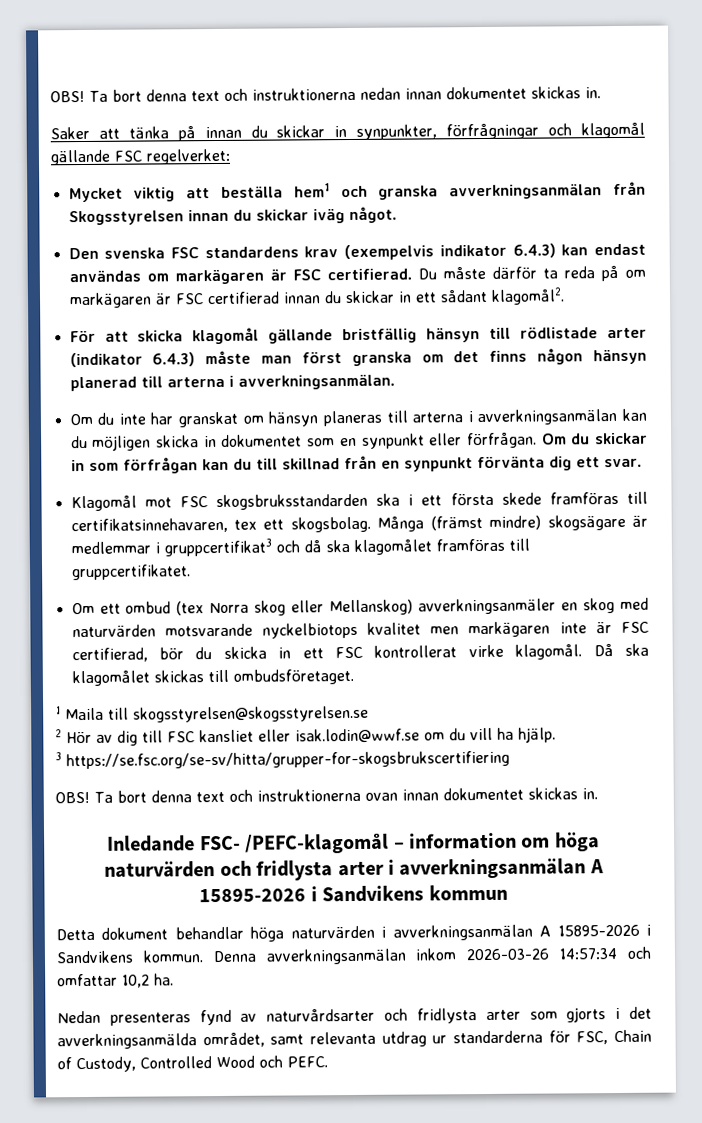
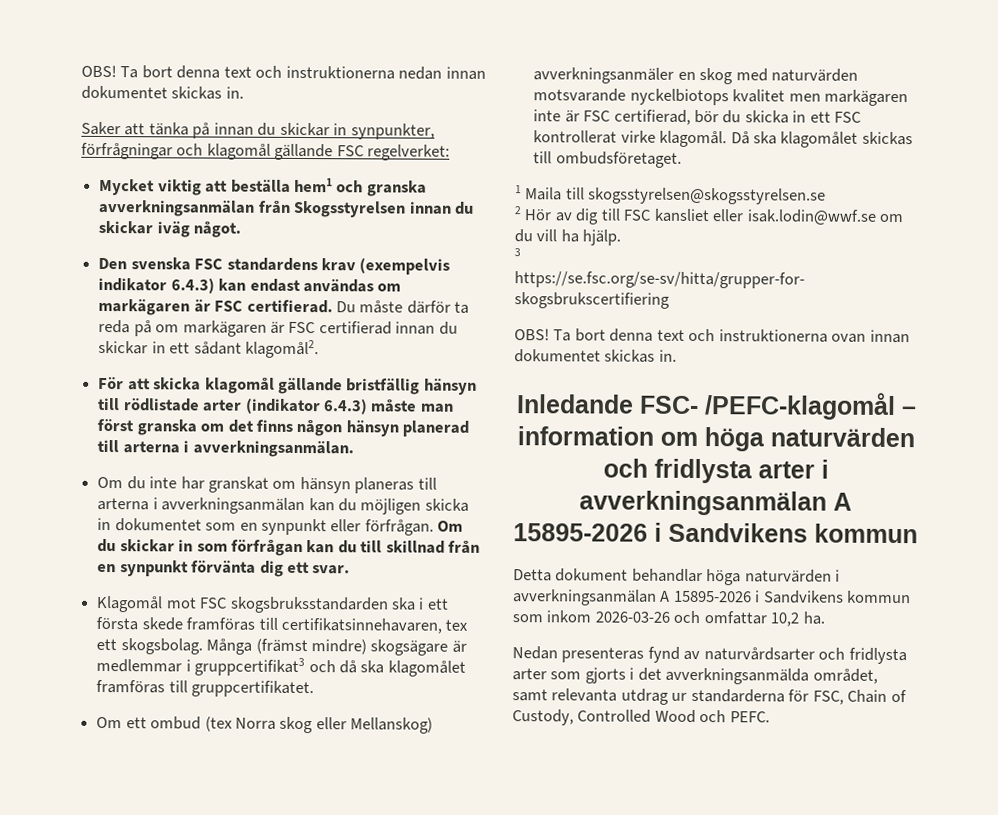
[142,948,407,965] kommun. Denna avverkningsanmälan -> [847,590,912,604] [512,614,543,623] kommun som
[559,948,618,960] 14:57:34 -> (670, 617) none

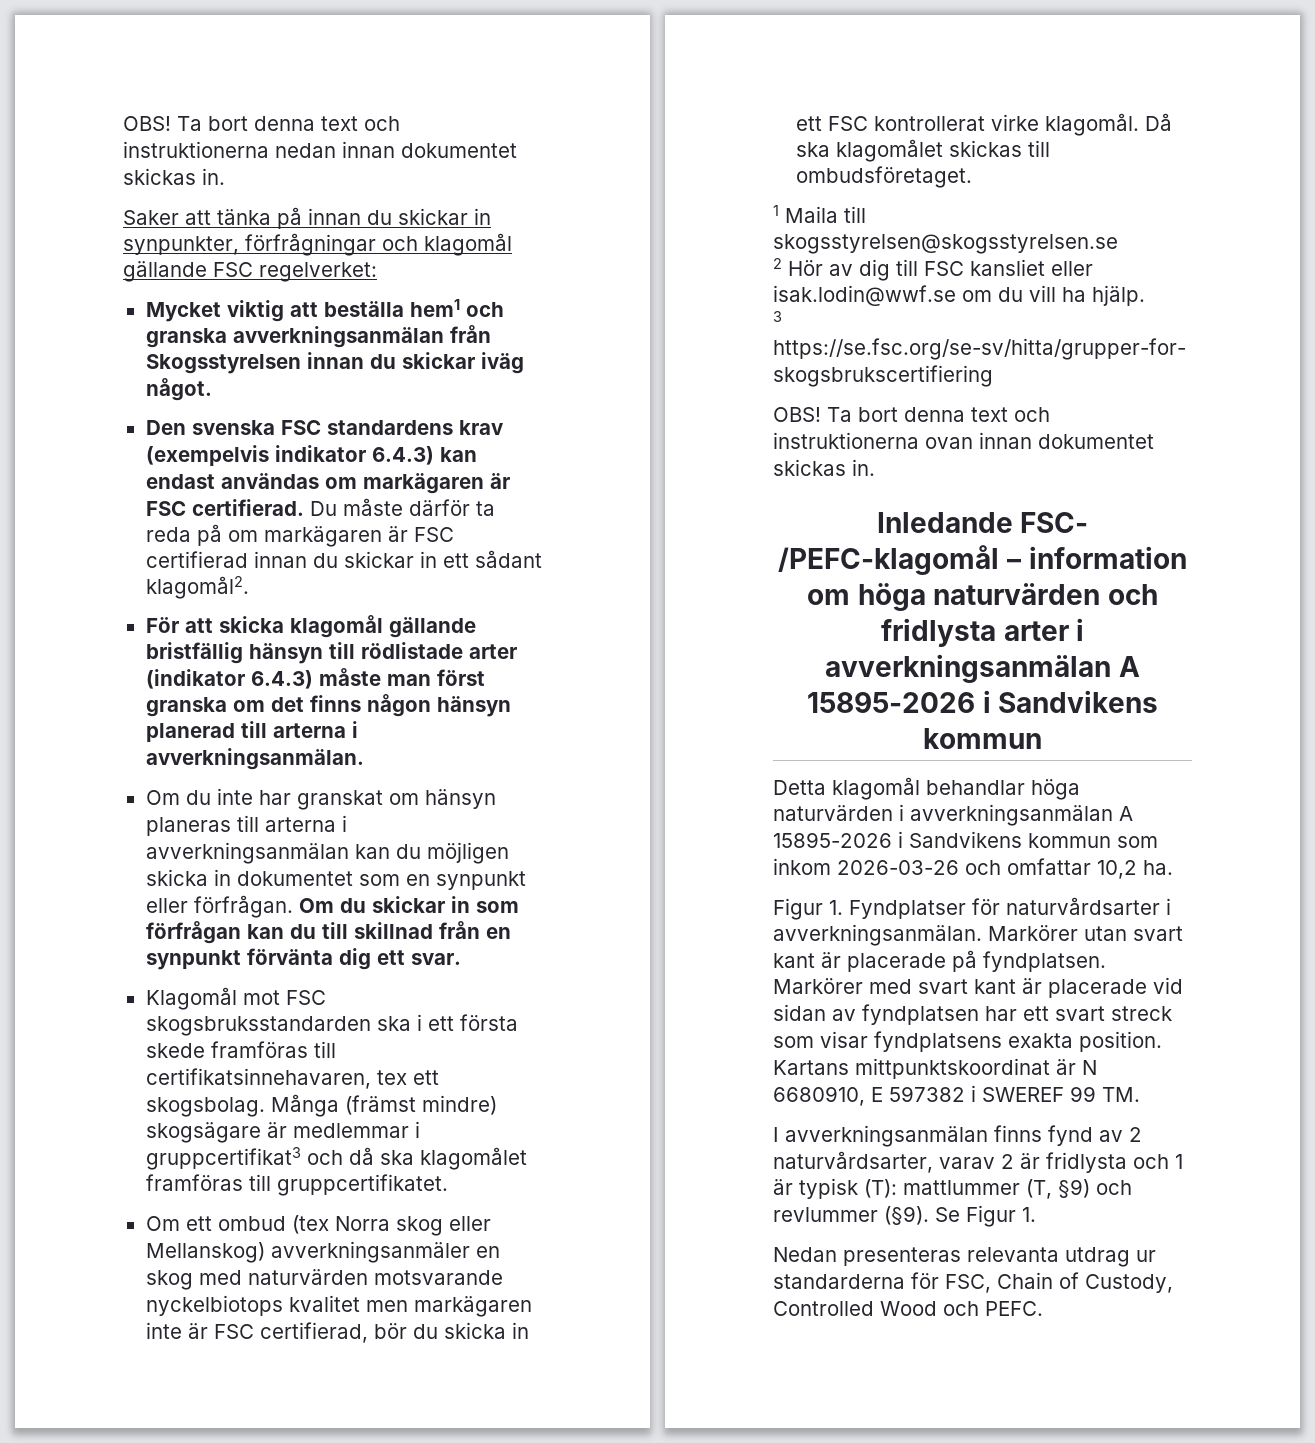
[555,568,629,582] dokument -> [832,777,920,800] klagomål
[512,646,907,665] [512,667,878,685] [512,689,548,702] Nedan presenteras fynd av naturvårdsarter och fridlysta arter som gjorts i det avverkningsanmälda området, samt -> [773,897,1171,920] [773,924,1183,946] [773,950,1106,972] [773,977,1183,998] [773,1004,1172,1025] [773,1031,1162,1052] [773,1058,1097,1079] [773,1085,1140,1106] [773,1125,1142,1147] [773,1151,1183,1173] [773,1178,1132,1199] [773,1205,1036,1227] [773,1247,961,1266] Figur 1. Fyndplatser för naturvårdsarter i avverkningsanmälan. Markörer utan svart kant är placerade på fyndplatsen. Markörer med svart kant är placerade vid sidan av fyndplatsen har ett svart streck som visar fyndplatsens exakta position. Kartans mittpunktskoordinat är N 6680910, E 597382 i SWEREF 99 TM. // I avverkningsanmälan finns fynd av 2 naturvårdsarter, varav 2 är fridlysta och 1 är typisk (T): mattlummer (T, §9) och revlummer (§9). Se Figur 1. // Nedan presenteras

